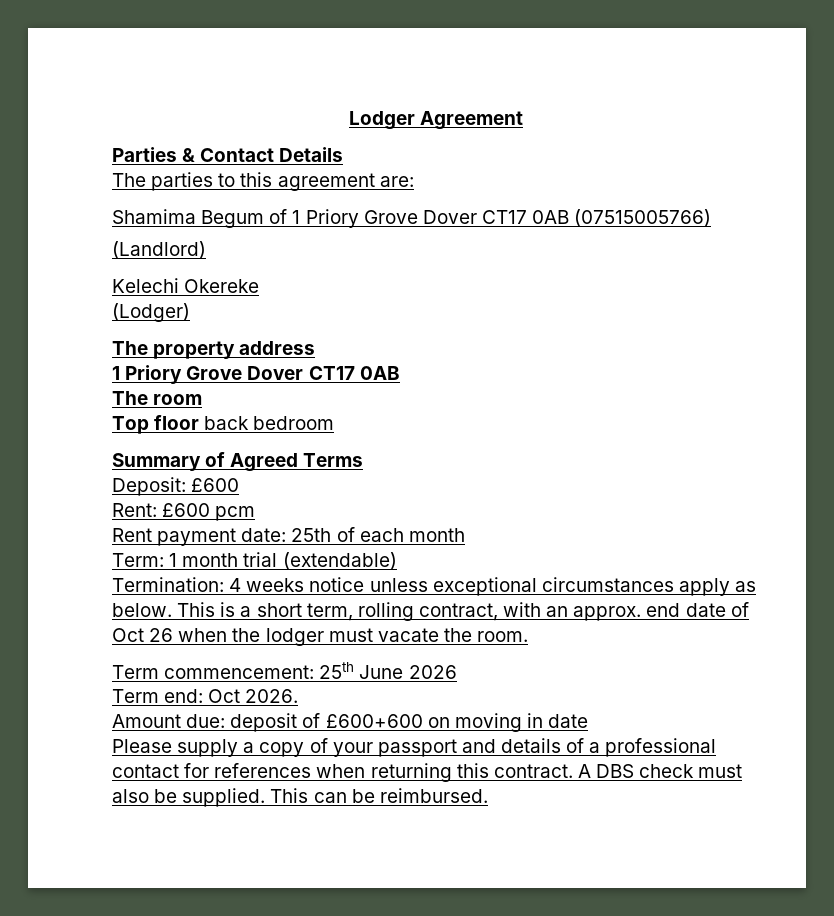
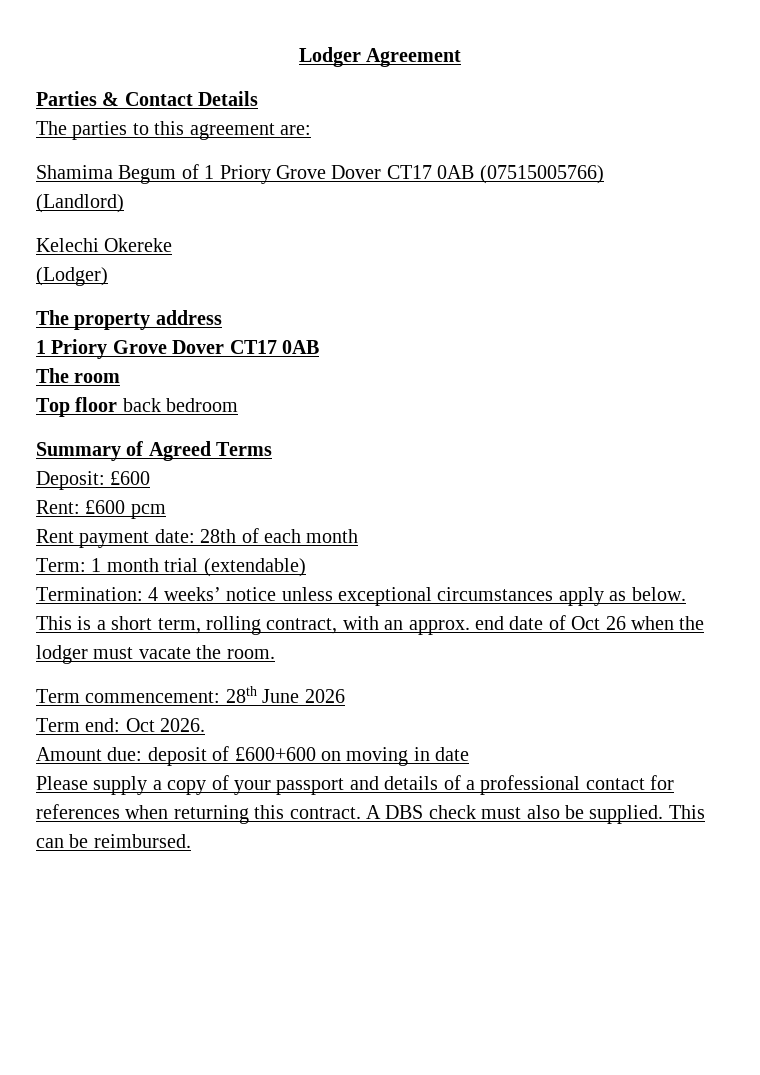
[291,528,332,542] 25th -> [200,529,237,543] 28th
[246,578,305,592] weeks -> [163,587,221,601] weeks’
[319,662,355,679] 25th -> [225,686,257,703] 28th

